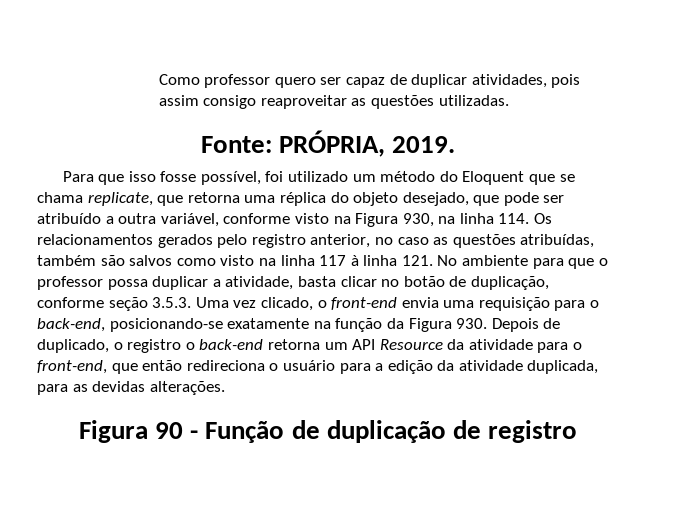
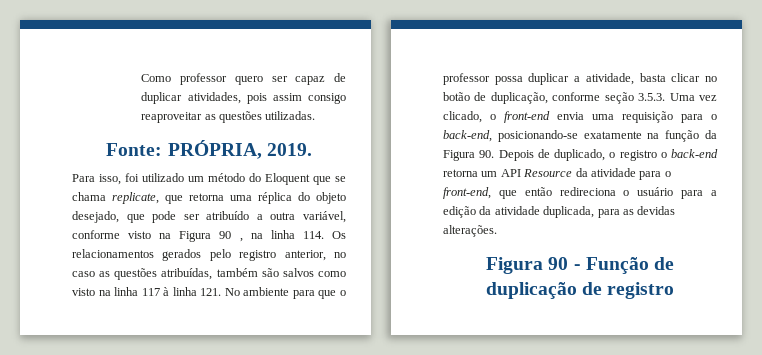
[98,171,261,185] que isso fosse possível, -> [99,174,121,185] isso,
[402,213,434,227] 930, -> [219,231,243,242] 90 ,
[456,318,488,329] 930. -> [479,150,495,158] 90.

